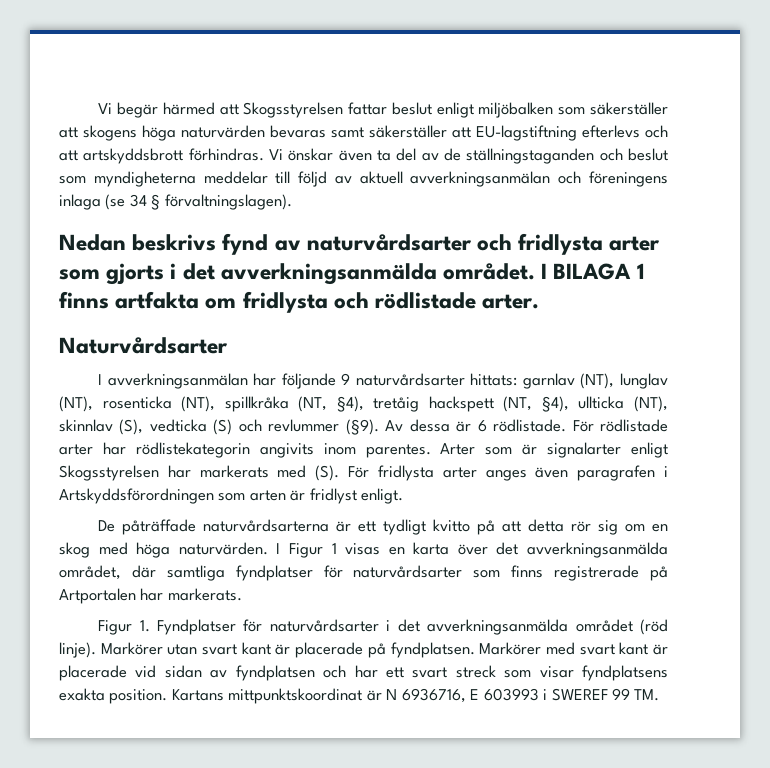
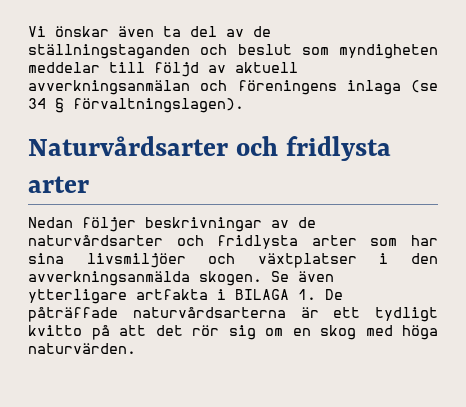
[98,102,668,118] [59,125,668,141] [59,148,283,164] Vi begär härmed att Skogsstyrelsen fattar beslut enligt miljöbalken som säkerställer att skogens höga naturvärden bevaras samt säkerställer att EU-lagstiftning efterlevs och att artskyddsbrott förhindras. Vi -> [28,26,46,37] Vi
[93,171,196,187] myndigheterna -> [339,44,438,59] myndigheten
[59,233,301,255] Nedan beskrivs fynd av -> [28,136,392,161] [28,176,89,193] [28,217,316,232] Naturvårdsarter och fridlysta arter // Nedan följer beskrivningar av de
[106,263,645,285] [59,291,540,313] [59,337,228,354] [98,373,668,389] [59,396,668,412] [59,419,668,435] [59,442,668,458] [59,465,668,481] [59,488,404,504] gjorts i det avverkningsanmälda området. I BILAGA 1 finns artfakta om fridlysta och rödlistade arter. // Naturvårdsarter // I avverkningsanmälan har följande 9 naturvårdsarter hittats: garnlav (NT), lunglav (NT), rosenticka (NT), spillkråka (NT, §4), tretåig hackspett (NT, §4), ullticka (NT), skinnlav (S), vedticka (S) och revlummer (§9). Av dessa är 6 rödlistade. För rödlistade arter har rödlistekategorin angivits inom parentes. Arter som är signalarter enligt Skogsstyrelsen har markerats med (S). För fridlysta arter anges även paragrafen i Artskyddsförordningen som arten är fridlyst enligt. // -> [411,235,439,246] [28,253,438,268] [28,271,334,286] [28,289,316,304] har sina livsmiljöer och växtplatser i den avverkningsanmälda skogen. Se även ytterligare artfakta i BILAGA 1.
[528,519,565,532] detta -> [155,325,183,336] det
[276,542,668,558] [59,565,669,581] [59,588,242,604] [98,619,668,635] [59,642,669,658] [59,665,669,681] [59,688,660,704] I Figur 1 visas en karta över det avverkningsanmälda området, där samtliga fyndplatser för naturvårdsarter som finns registrerade på Artportalen har markerats. // Figur 1. Fyndplatser för naturvårdsarter i det avverkningsanmälda området (röd linje). Markörer utan svart kant är placerade på fyndplatsen. Markörer med svart kant är placerade vid sidan av fyndplatsen och har ett svart streck som visar fyndplatsens exakta position. Kartans mittpunktskoordinat är N 6936716, E 603993 i SWEREF 99 TM. -> (136, 348) none

